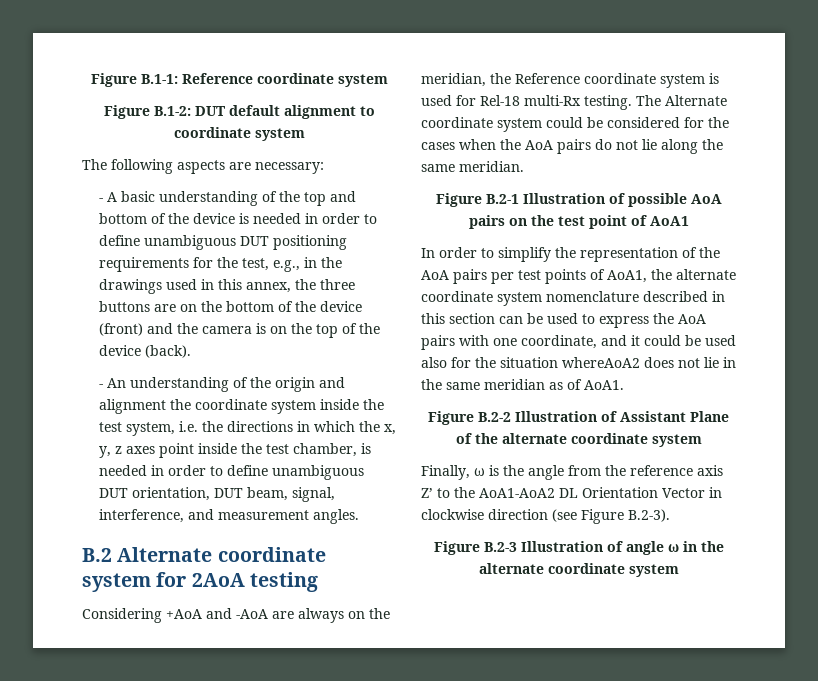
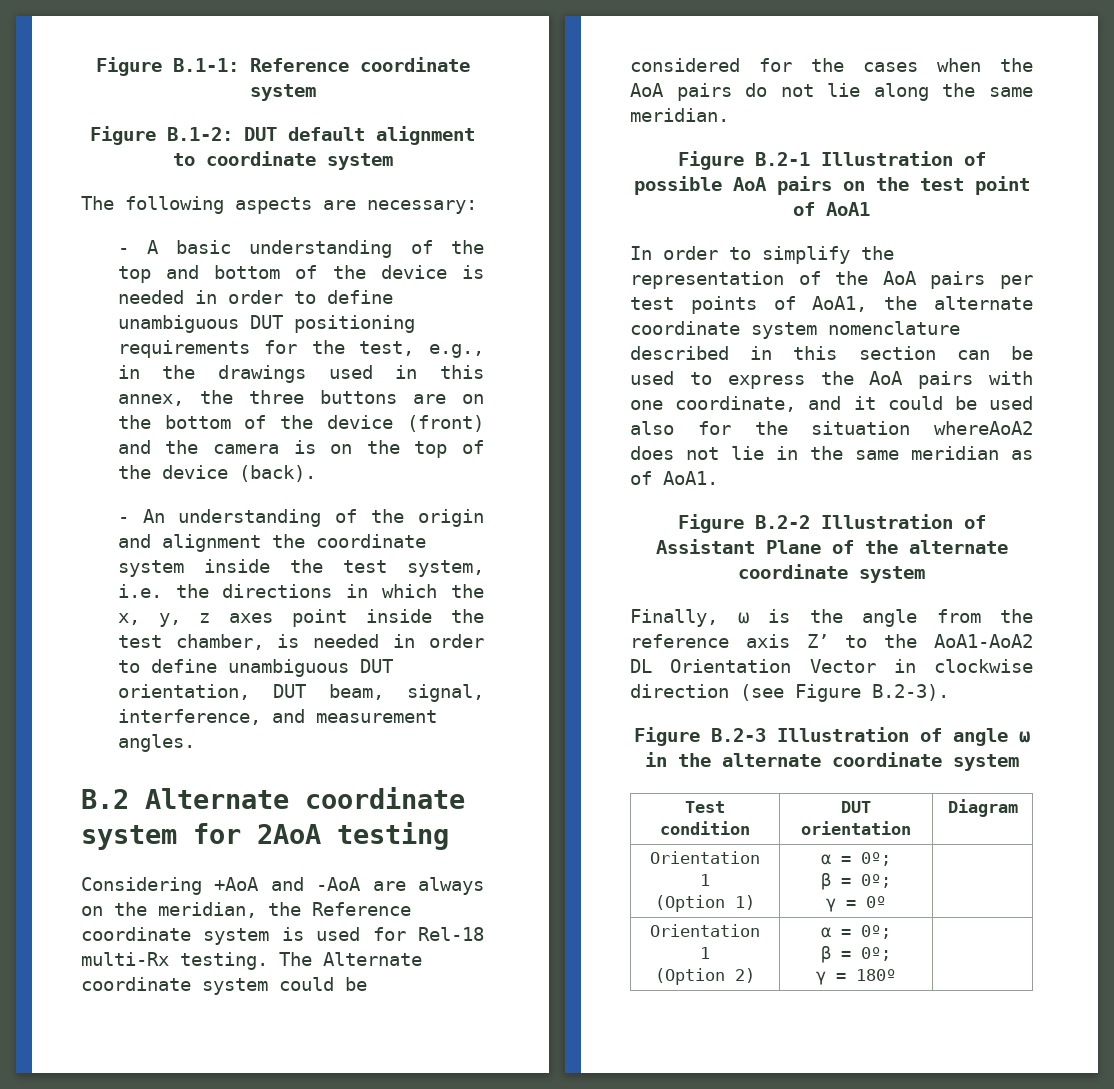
(679, 570) none -> [685,801,725,813] [660,821,750,835] [841,801,871,813] [801,821,911,835] [947,799,1018,817] [650,851,760,864] [700,874,710,886] [655,895,755,912] [821,852,891,866] [821,872,891,890] [826,896,886,912] [650,924,760,937] [700,947,710,959] [655,968,755,985] [821,925,891,939] [821,945,891,963] [816,969,896,985] // Test condition | DUT orientation | Diagram // Orientation 1 // (Option 1) | α = 0º; // β = 0º; // γ = 0º | // Orientation 1 // (Option 2) | α = 0º; // β = 0º; // γ = 180º |

